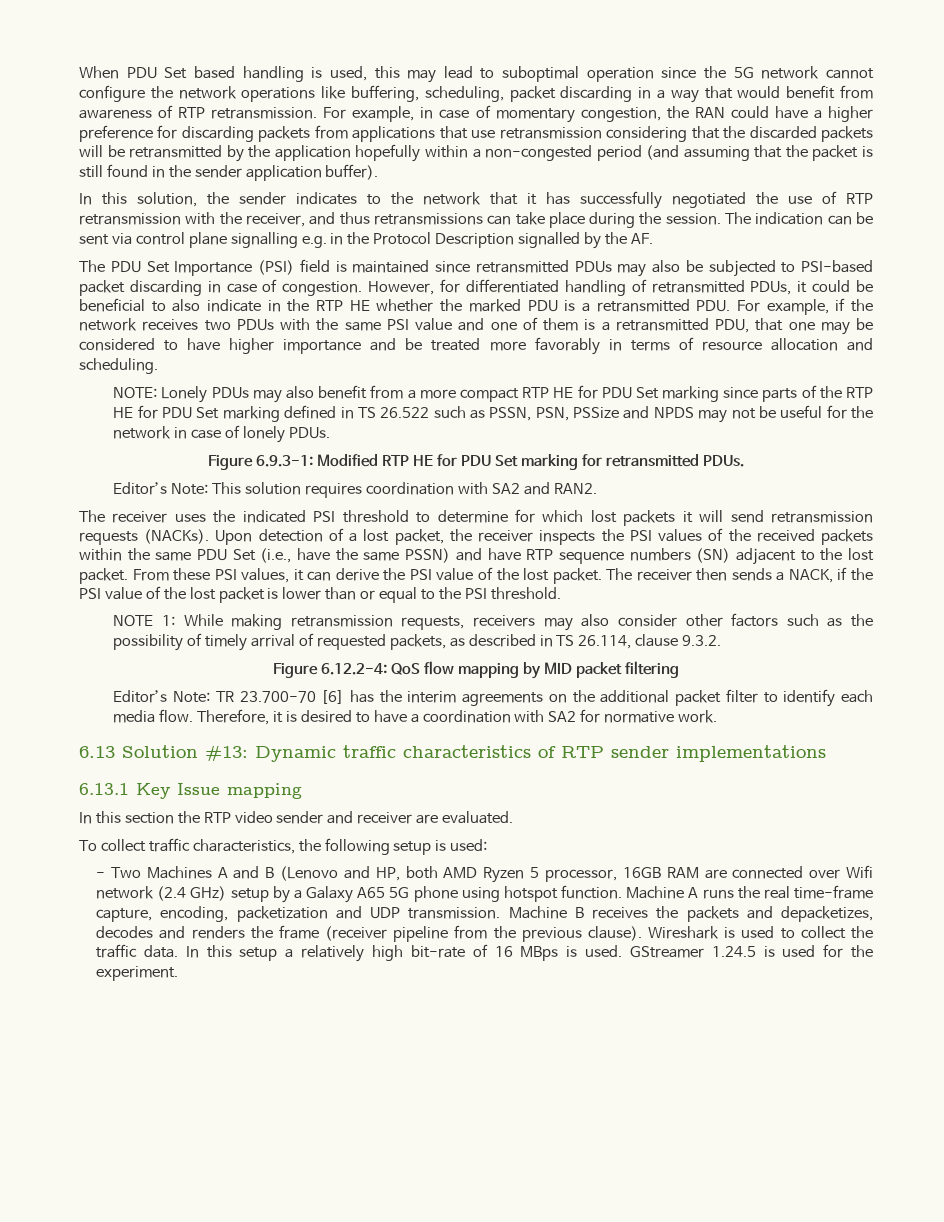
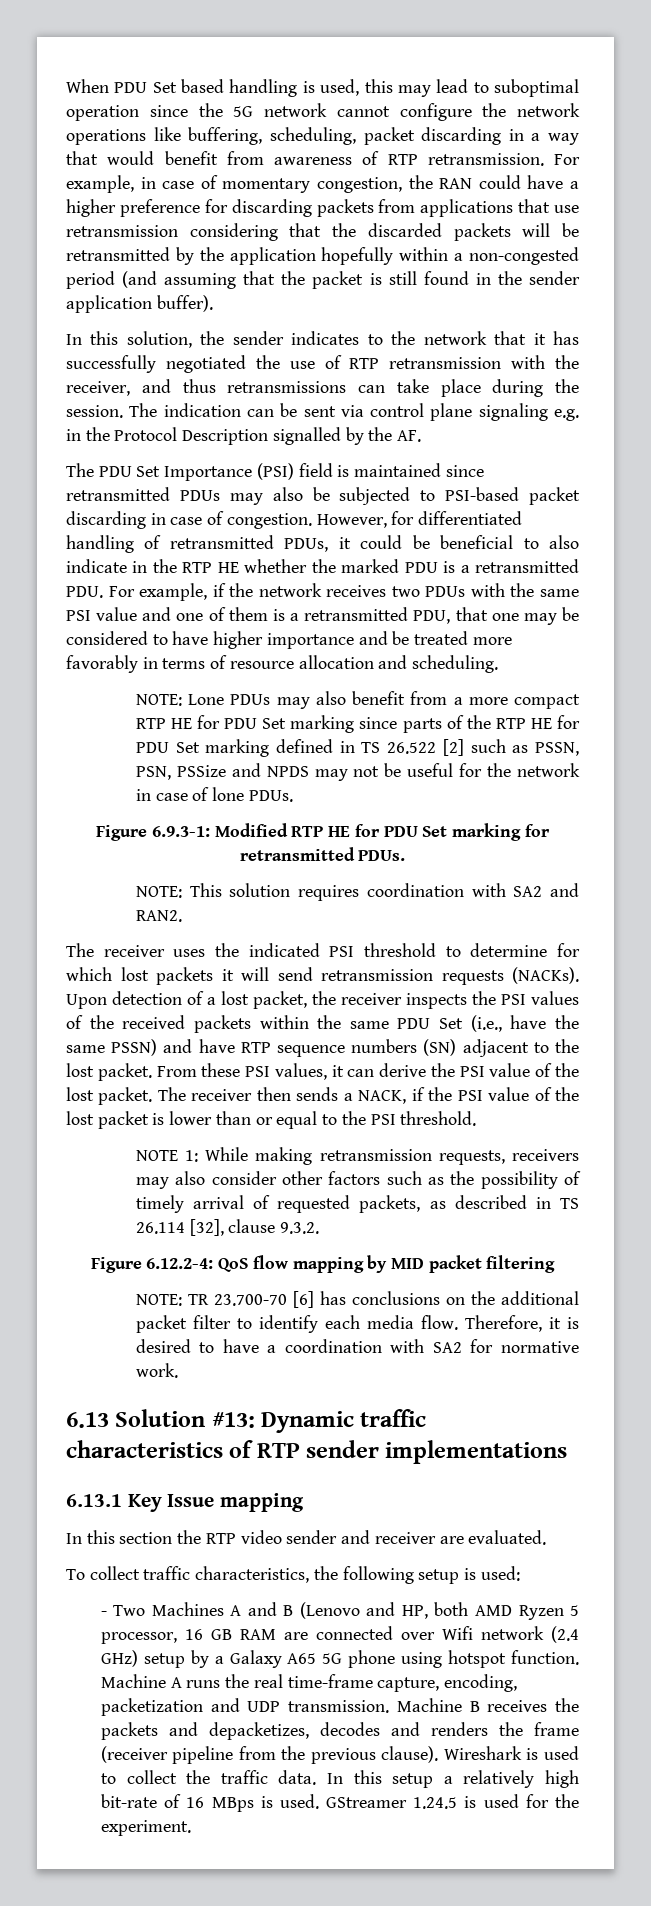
[230,232,298,248] signalling -> [478,403,548,421] signaling
[161,386,208,403] Lonely -> [188,694,225,705] Lone
(430, 412) none -> [442,739,464,756] [2]
[242,426,285,443] lonely -> [212,787,245,801] lone
[113,482,209,495] Editor’s Note: -> [135,886,182,898] NOTE:
[578,635,632,649] 26.114, -> [135,1219,224,1236] 26.114 [32],
[113,690,211,703] Editor’s Note: -> [135,1294,182,1306] NOTE:
[379,690,544,706] the interim agreements -> [351,1291,440,1305] conclusions
[622,867,661,879] 16GB -> [184,1629,232,1640] 16 GB

